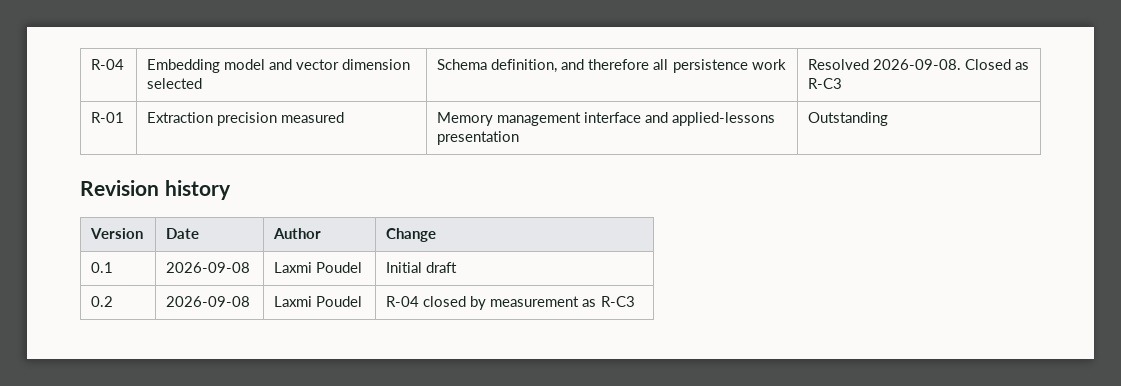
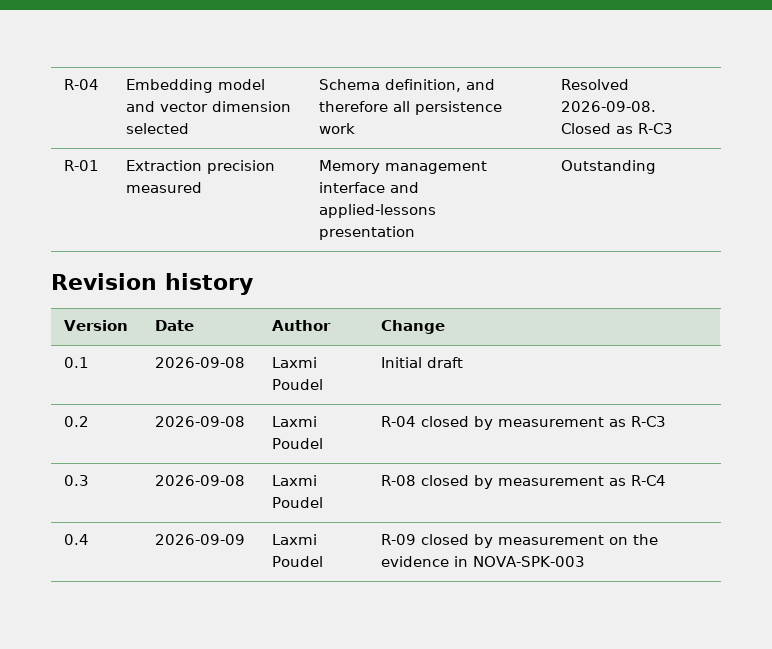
(635, 301) none -> [64,475,90,486] [155,475,246,486] [272,475,318,486] [272,497,324,508] [381,475,667,489] [64,534,90,545] [155,534,246,545] [272,534,318,545] [272,556,324,567] [381,534,659,548] [381,556,586,567] // 0.3 | 2026-09-08 | Laxmi Poudel | R-08 closed by measurement as R-C4 // 0.4 | 2026-09-09 | Laxmi Poudel | R-09 closed by measurement on the evidence in NOVA-SPK-003

